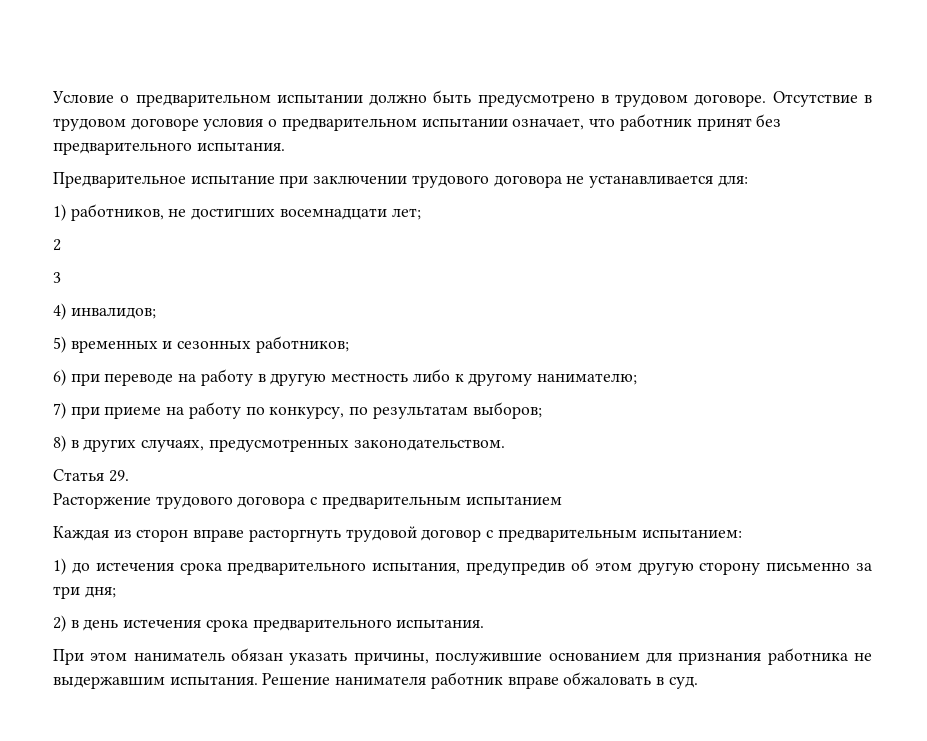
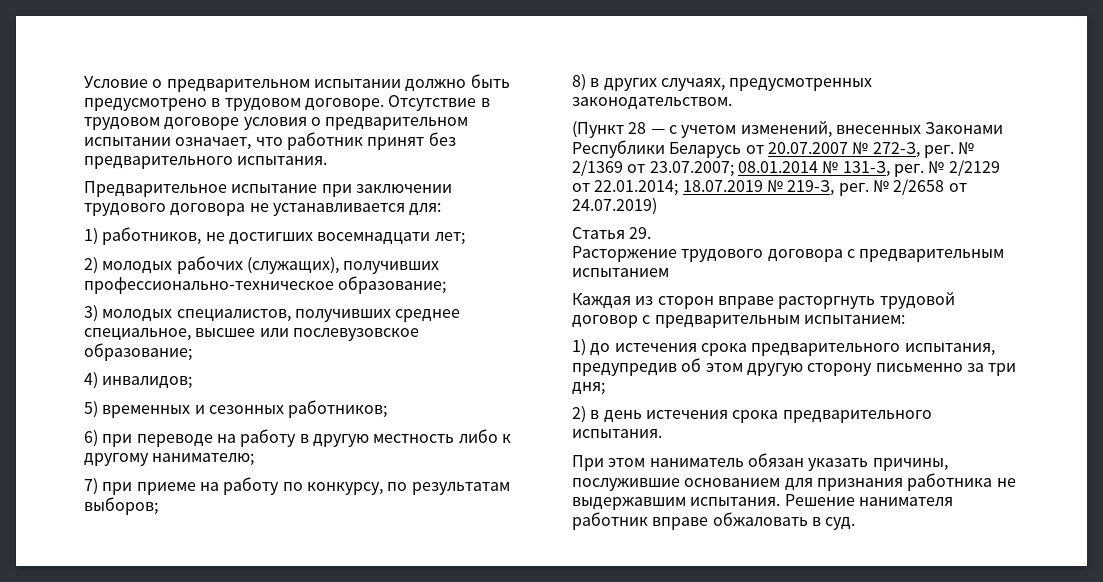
[53,239,61,251] [53,272,61,283] 2 // 3 -> [84,256,440,274] [84,276,447,294] [84,305,461,322] [84,328,419,341] [84,343,192,361] 2) молодых рабочих (служащих), получивших профессионально-техническое образование; // 3) молодых специалистов, получивших среднее специальное, высшее или послевузовское образование;
(505, 445) none -> [572,121,1004,138] [572,140,975,158] [572,160,1000,177] [572,179,967,196] [572,198,657,215] // (Пункт 28 — с учетом изменений, внесенных Законами Республики Беларусь от 20.07.2007 № 272-З, рег. № 2/1369 от 23.07.2007; 08.01.2014 № 131-З, рег. № 2/2129 от 22.01.2014; 18.07.2019 № 219-З, рег. № 2/2658 от 24.07.2019)

